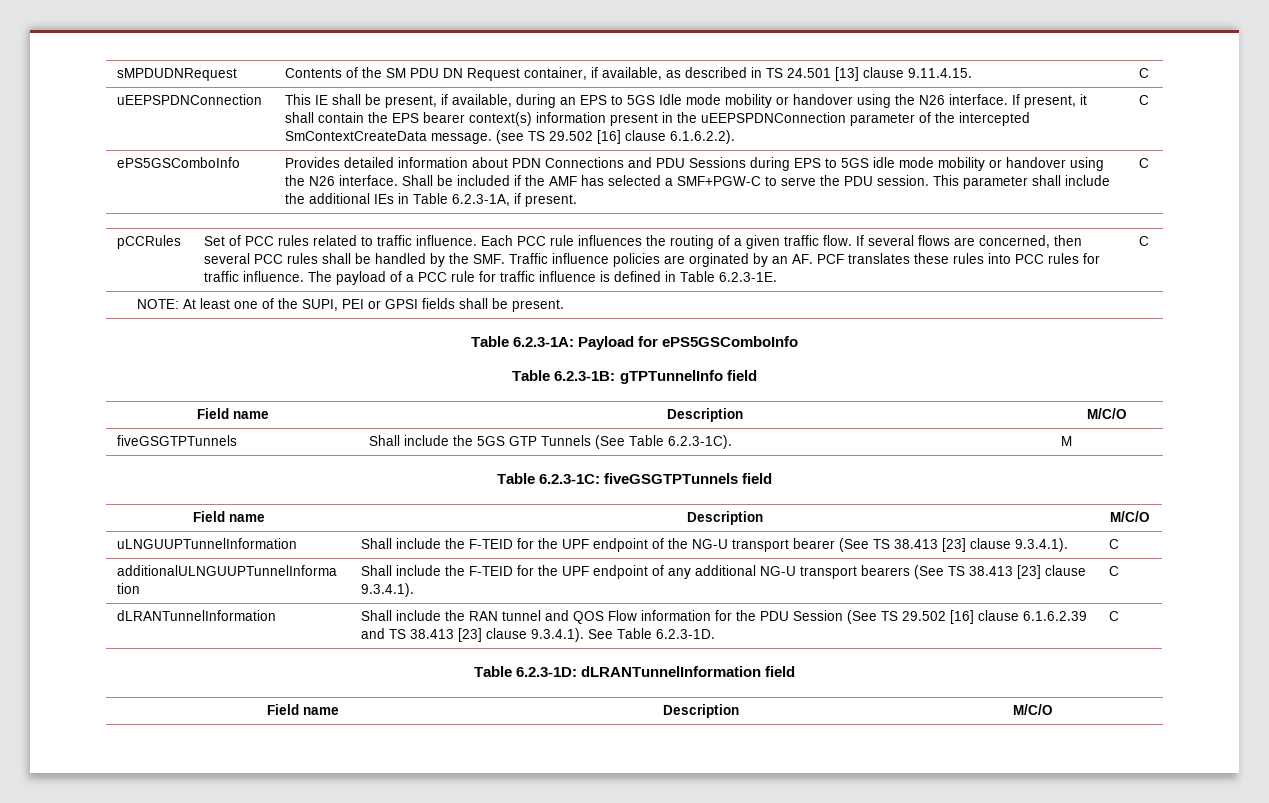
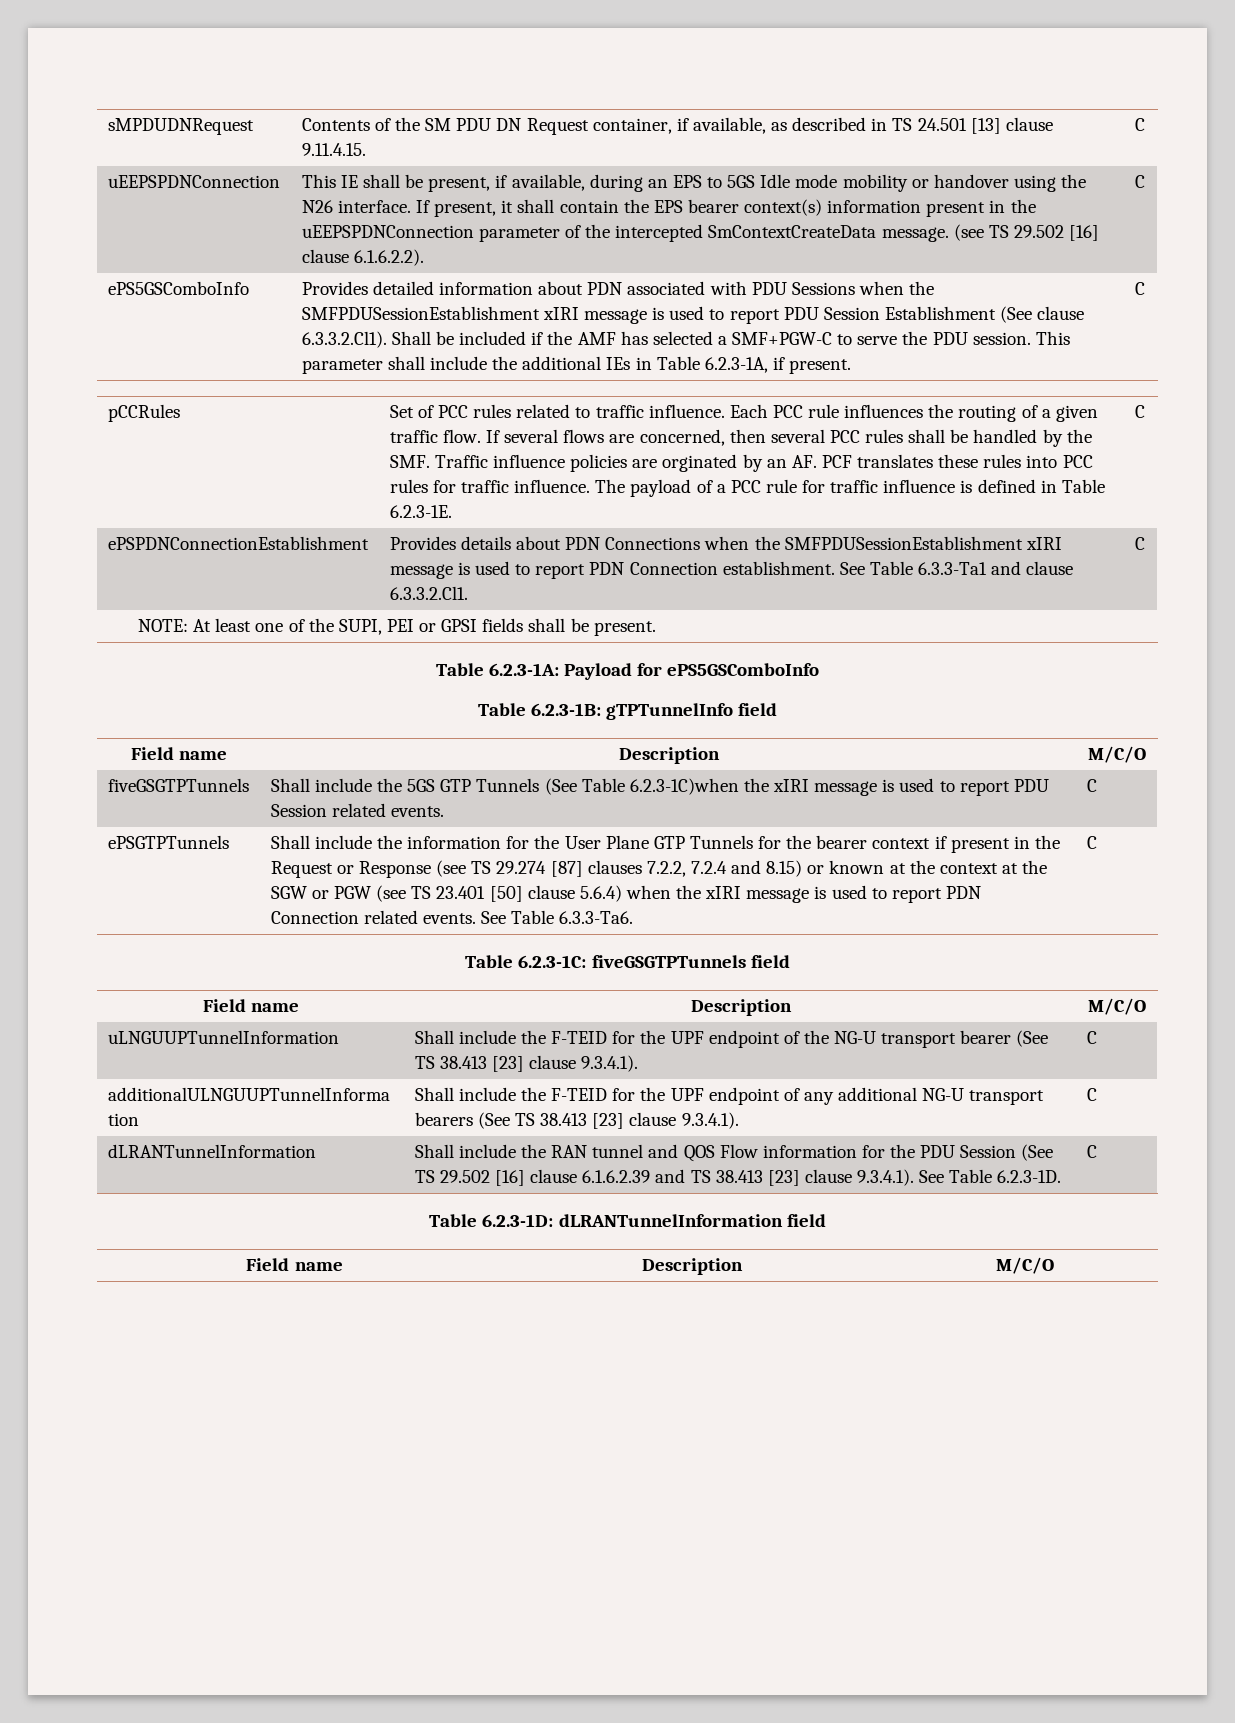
[545,157,1105,171] [285,175,399,186] Connections and PDU Sessions during EPS to 5GS idle mode mobility or handover using the N26 interface. -> [627,281,935,295] [301,306,1085,324] [301,331,387,348] associated with PDU Sessions when the SMFPDUSessionEstablishment xIRI message is used to report PDU Session Establishment (See clause 6.3.3.2.Cl1).
(1150, 241) none -> [107,536,369,550] [389,536,1062,550] [389,561,1074,579] [389,586,468,600] [1134,537,1145,550] // ePSPDNConnectionEstablishment | Provides details about PDN Connections when the SMFPDUSessionEstablishment xIRI message is used to report PDN Connection establishment. See Table 6.3.3-Ta1 and clause 6.3.3.2.Cl1. | C
[668,435,733,449] [1061,436,1073,446] 6.2.3-1C). | M -> [629,778,1049,796] [270,803,444,817] [1086,779,1097,792] [107,835,229,849] [270,835,1060,853] [270,860,1048,878] [270,885,981,903] [270,910,634,924] [1086,836,1097,849] 6.2.3-1C)when the xIRI message is used to report PDU Session related events. | C // ePSGTPTunnels | Shall include the information for the User Plane GTP Tunnels for the bearer context if present in the Request or Response (see TS 29.274 [87] clauses 7.2.2, 7.2.4 and 8.15) or known at the context at the SGW or PGW (see TS 23.401 [50] clause 5.6.4) when the xIRI message is used to report PDN Connection related events. See Table 6.3.3-Ta6. | C

